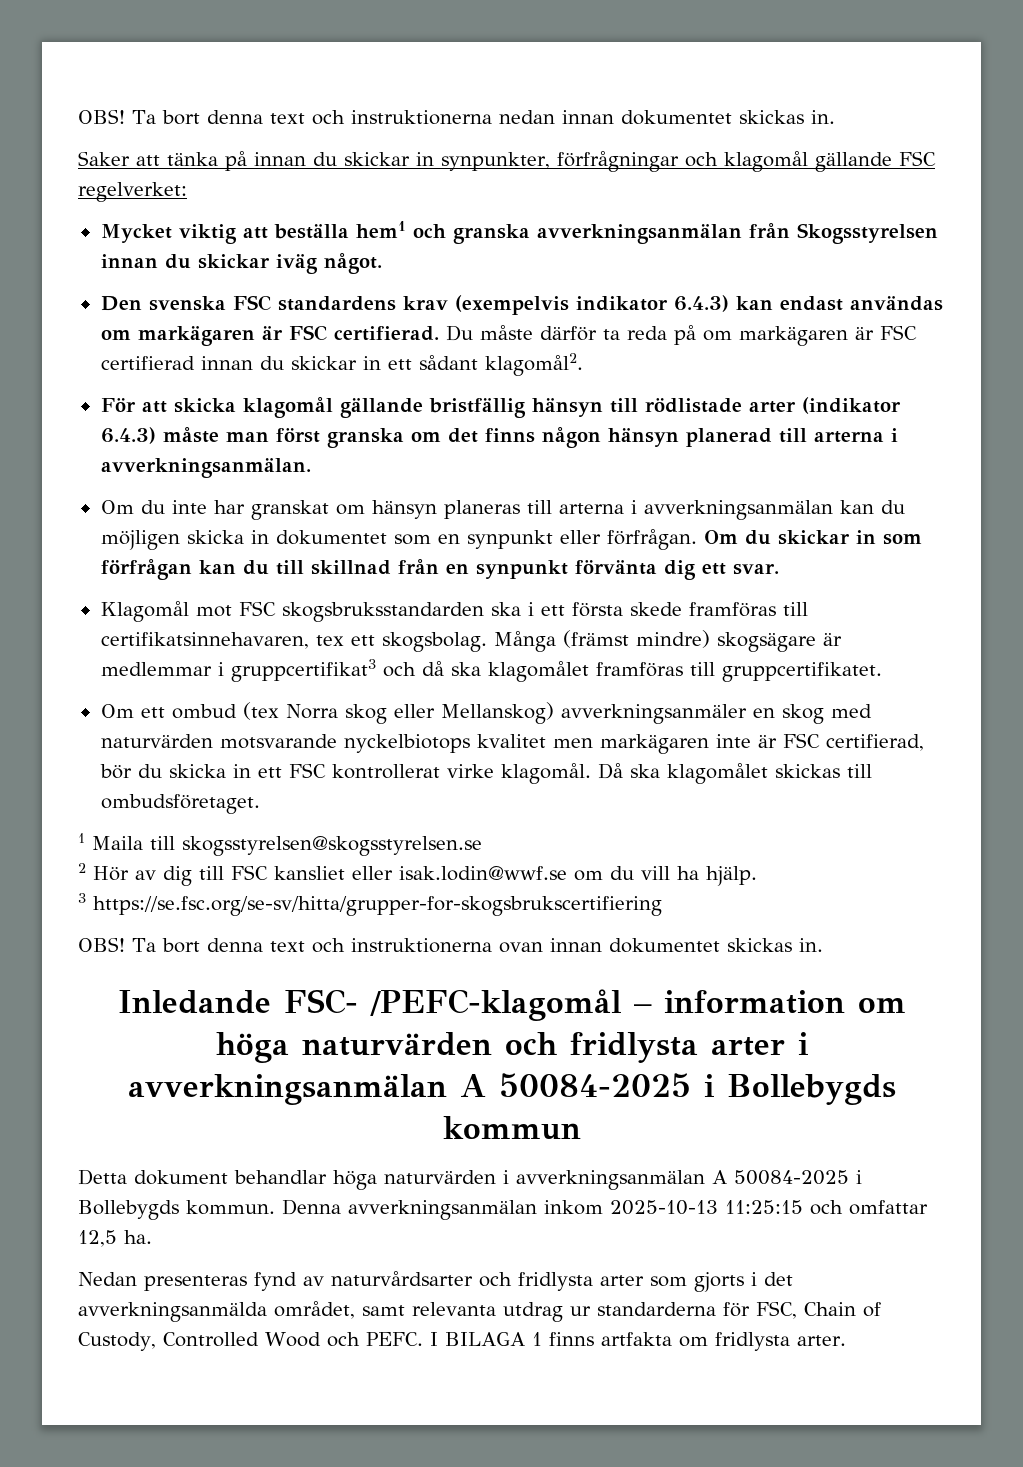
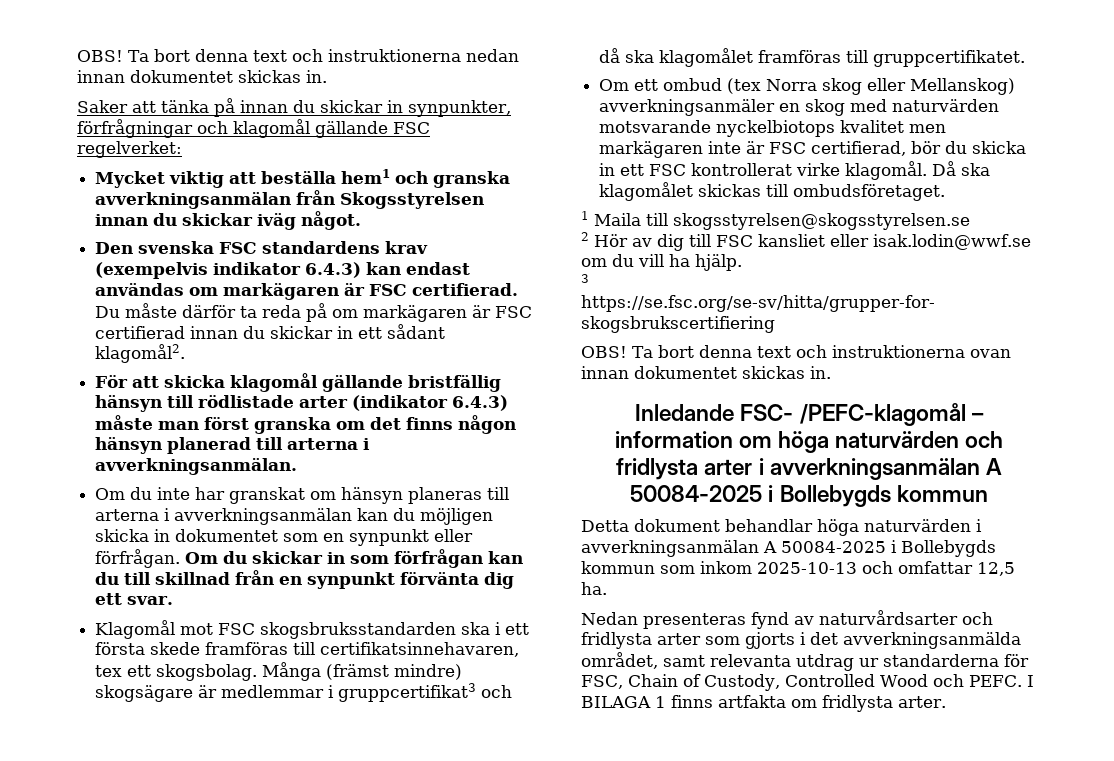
[186,1199,537,1220] kommun. Denna avverkningsanmälan -> [581,561,695,574] kommun som
[725,1200,803,1214] 11:25:15 -> (857, 568) none

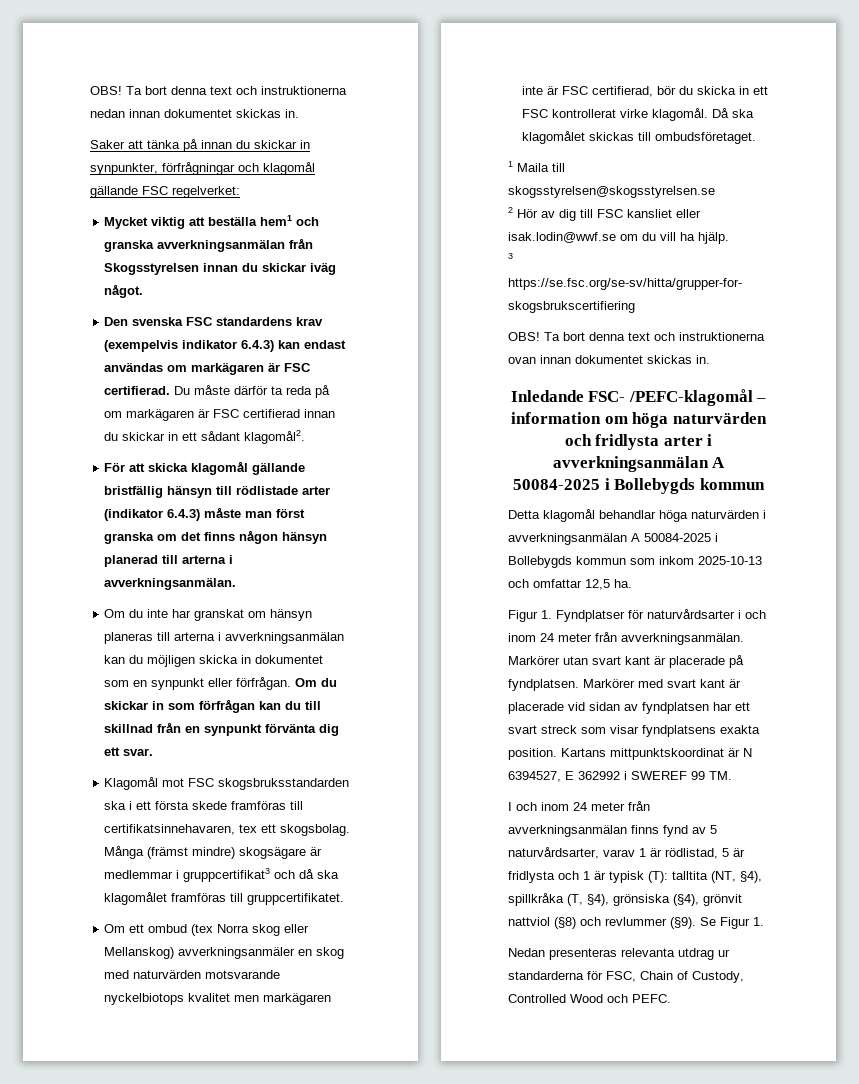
[634,519,720,532] dokument -> [543,509,595,522] klagomål
[581,610,993,629] [581,632,1021,649] [581,652,705,669] Nedan presenteras fynd av naturvårdsarter och fridlysta arter som gjorts i det avverkningsanmälda området, samt -> [508,609,766,622] [508,632,744,645] [508,655,744,668] [508,679,741,691] [508,702,750,714] [508,725,760,737] [508,748,752,760] [508,771,732,782] [508,801,650,811] [508,825,717,837] [508,847,745,859] [508,871,762,883] [508,893,742,906] [508,917,764,929] [508,948,617,960] Figur 1. Fyndplatser för naturvårdsarter i och inom 24 meter från avverkningsanmälan. Markörer utan svart kant är placerade på fyndplatsen. Markörer med svart kant är placerade vid sidan av fyndplatsen har ett svart streck som visar fyndplatsens exakta position. Kartans mittpunktskoordinat är N 6394527, E 362992 i SWEREF 99 TM. // I och inom 24 meter från avverkningsanmälan finns fynd av 5 naturvårdsarter, varav 1 är rödlistad, 5 är fridlysta och 1 är typisk (T): talltita (NT, §4), spillkråka (T, §4), grönsiska (§4), grönvit nattviol (§8) och revlummer (§9). Se Figur 1. // Nedan presenteras
[1026,675,1034,687] [581,695,946,712] I BILAGA 1 finns artfakta om fridlysta arter. -> (671, 998) none

